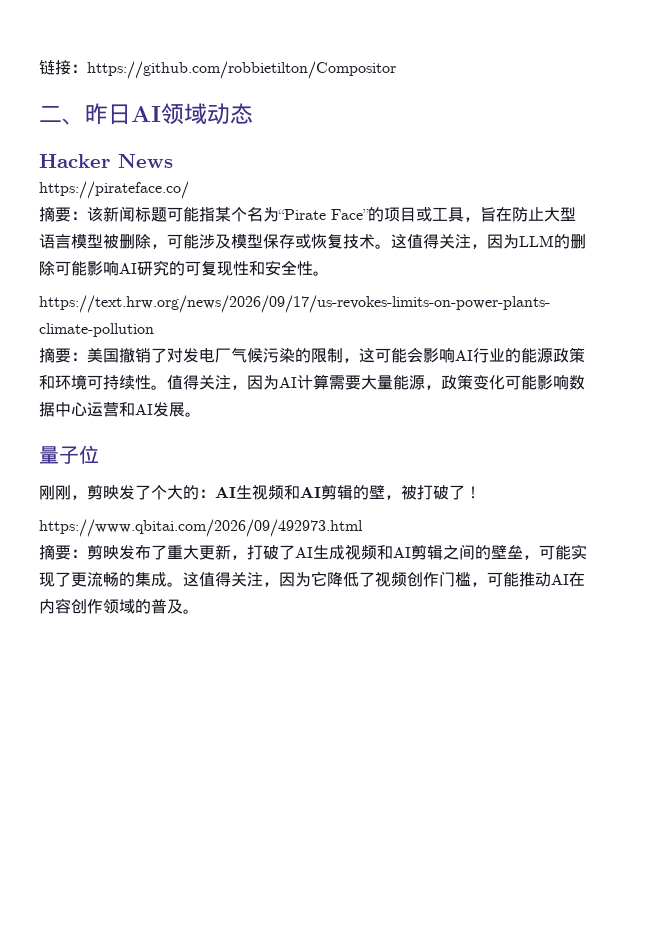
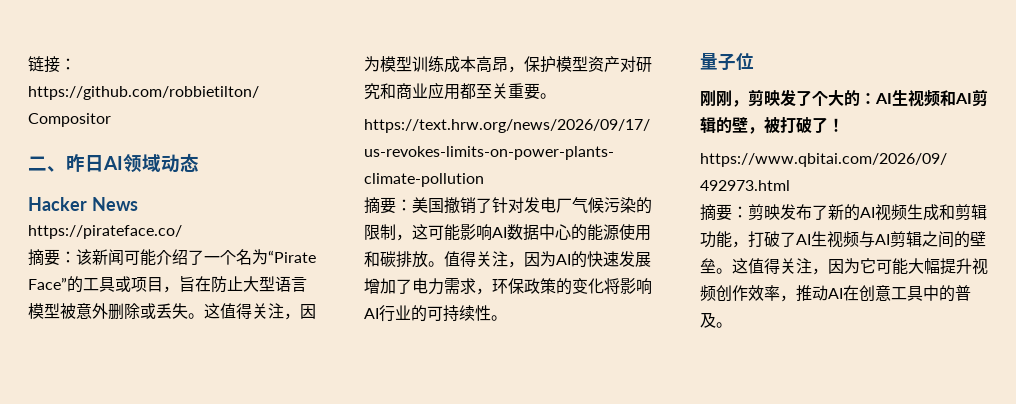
[135,207,231,222] 标题可能指某 -> [124,249,220,266] 可能介绍了一
[384,207,464,222] 项目或工具 -> [83,276,163,292] 工具或项目
[119,234,586,249] [39,260,313,276] 删除，可能涉及模型保存或恢复技术。这值得关注，因为LLM的删除可能影响AI研究的可复现性和安全性 -> [76,303,316,320] [364,56,652,73] [364,82,540,100] 意外删除或丢失。这值得关注，因为模型训练成本高昂，保护模型资产对研究和商业应用都至关重要
(167, 355) none -> [492,197,508,213] 针
[407,347,585,363] [39,374,151,390] 会影响AI行业的能源政策和环境可持续性 -> [460,224,651,241] [364,251,428,268] 影响AI数据中心的能源使用和碳排放
[297,374,585,390] [39,402,185,417] 计算需要大量能源，政策变化可能影响数据中心运营和AI发展 -> [571,251,651,268] [364,278,652,295] [364,305,491,322] 的快速发展增加了电力需求，环保政策的变化将影响AI行业的可持续性
[167,544,231,560] 重大更新 -> [828,204,987,221] [700,231,732,248] 新的AI视频生成和剪辑功能
[329,544,393,560] 成视频和 -> [827,231,875,248] 视频与
[523,544,587,560] [39,572,167,587] ，可能实现了更流畅的集成 -> (716, 266) none
[327,571,585,587] [39,598,135,614] 降低了视频创作门槛，可能推动AI在内容创作领域 -> [876,258,988,275] [700,285,939,302] 可能大幅提升视频创作效率，推动AI在创意工具中

